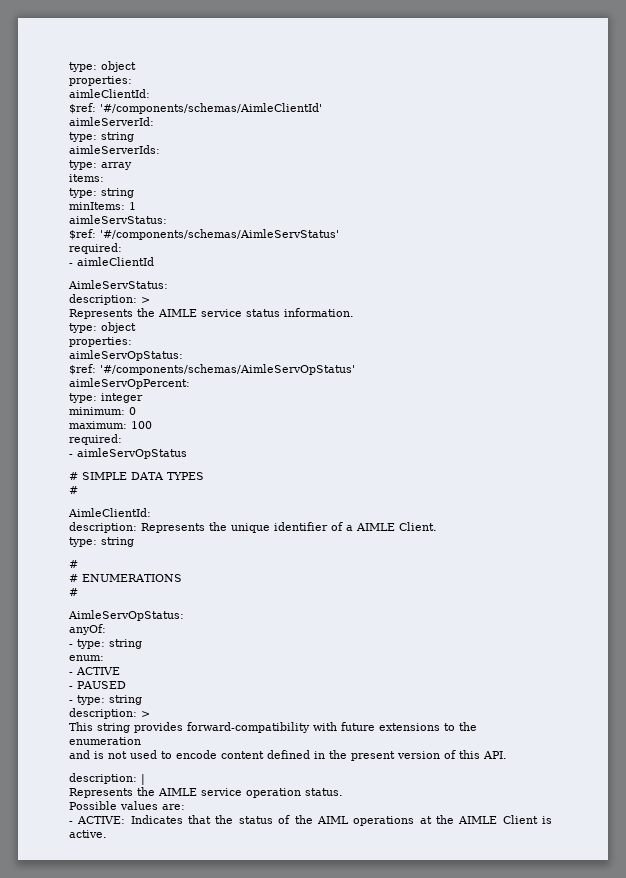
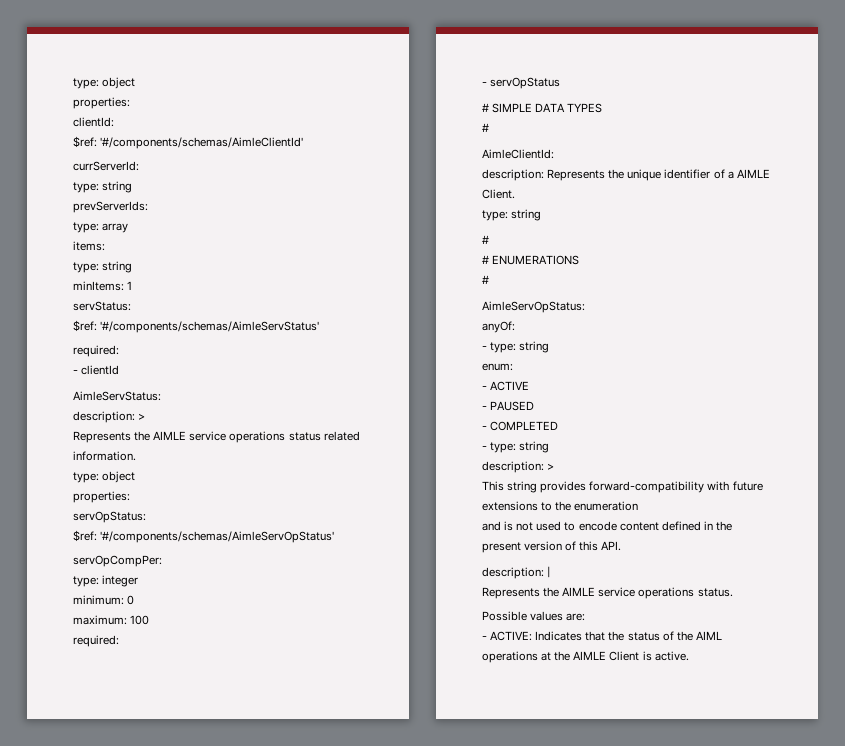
[69,61,136,72] [69,76,132,86] [69,89,150,98] type: object // properties: // aimleClientId: -> [73,77,136,89] [73,97,130,109] [73,117,114,127] type: object // properties: // clientId:
[69,117,154,126] [69,132,134,142] [69,145,160,154] aimleServerId: // type: string // aimleServerIds: -> [73,161,139,171] [73,181,133,193] [73,201,148,213] currServerId: // type: string // prevServerIds:
[69,215,167,224] aimleServStatus: -> [73,301,131,311] servStatus:
[77,257,154,266] aimleClientId -> [81,365,120,375] clientId
[246,309,280,317] status -> [229,431,360,443] operations status related
[69,350,183,361] aimleServOpStatus: -> [73,511,146,523] servOpStatus:
[69,378,190,389] aimleServOpPercent: -> [73,555,162,567] servOpCompPer:
[77,448,187,459] aimleServOpStatus -> [490,77,561,89] servOpStatus
(126, 685) none -> [482,421,559,431] // - COMPLETED
[246,788,301,798] operation -> [638,587,695,599] operations

